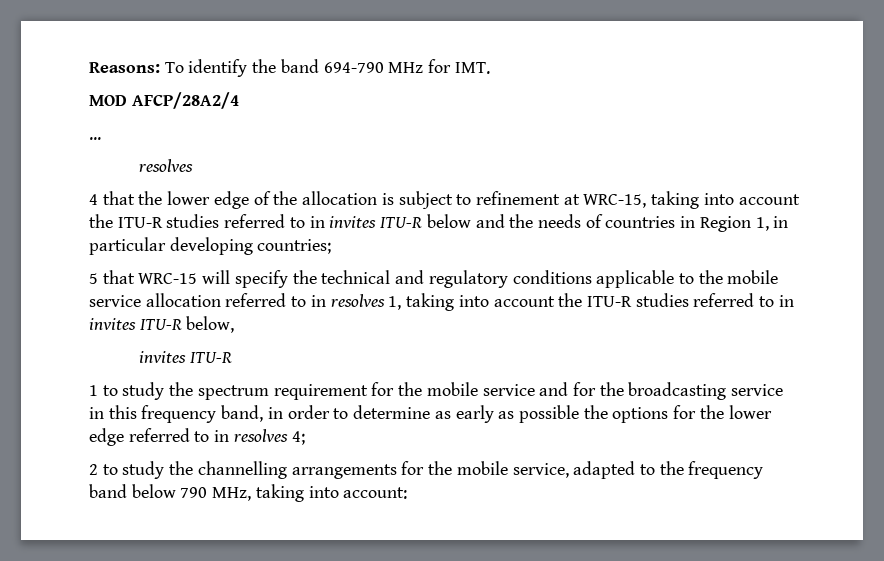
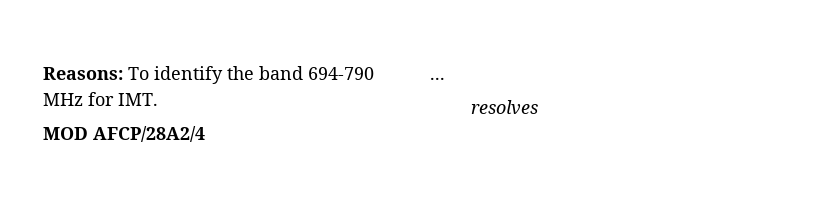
[89,191,800,209] [89,214,789,232] [89,237,332,255] [89,270,779,288] [89,293,794,311] [89,316,235,333] [139,351,232,363] [89,382,784,400] [89,405,772,423] [89,428,305,446] [89,461,764,479] [89,484,408,502] // 4 that the lower edge of the allocation is subject to refinement at WRC-15, taking into account the ITU-R studies referred to in invites ITU-R below and the needs of countries in Region 1, in particular developing countries; // 5 that WRC-15 will specify the technical and regulatory conditions applicable to the mobile service allocation referred to in resolves 1, taking into account the ITU-R studies referred to in invites ITU-R below, // invites ITU-R // 1 to study the spectrum requirement for the mobile service and for the broadcasting service in this frequency band, in order to determine as early as possible the options for the lower edge referred to in resolves 4; // 2 to study the channelling arrangements for the mobile service, adapted to the frequency band below 790 MHz, taking into account: -> (539, 107) none

